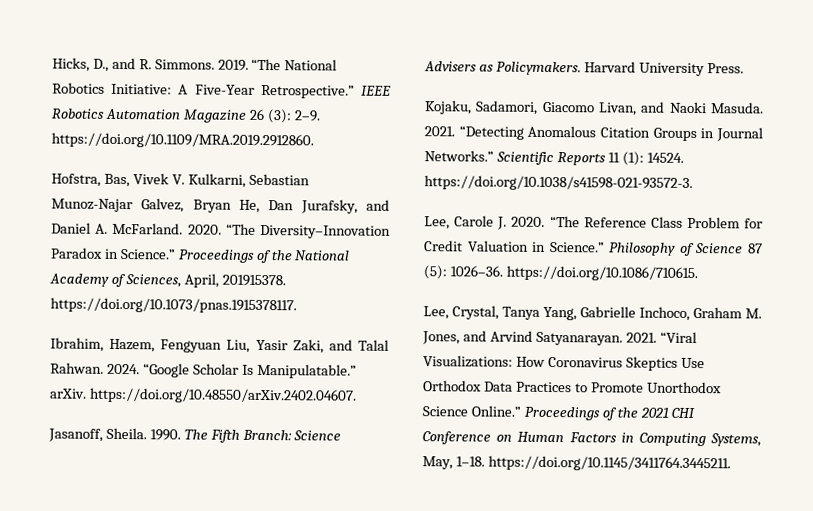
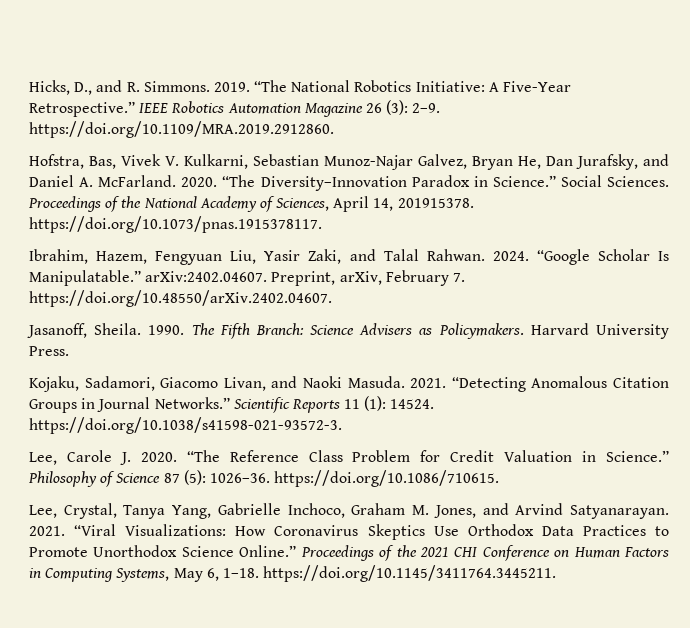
(176, 254) none -> [560,175,670,187] Social Sciences.
[183,273,219,288] April, -> [333,196,394,212] April 14,
[49,388,87,399] arXiv. -> [145,270,465,286] arXiv:2402.04607. Preprint, arXiv, February 7.
[422,456,453,470] May, -> [173,568,219,582] May 6,

